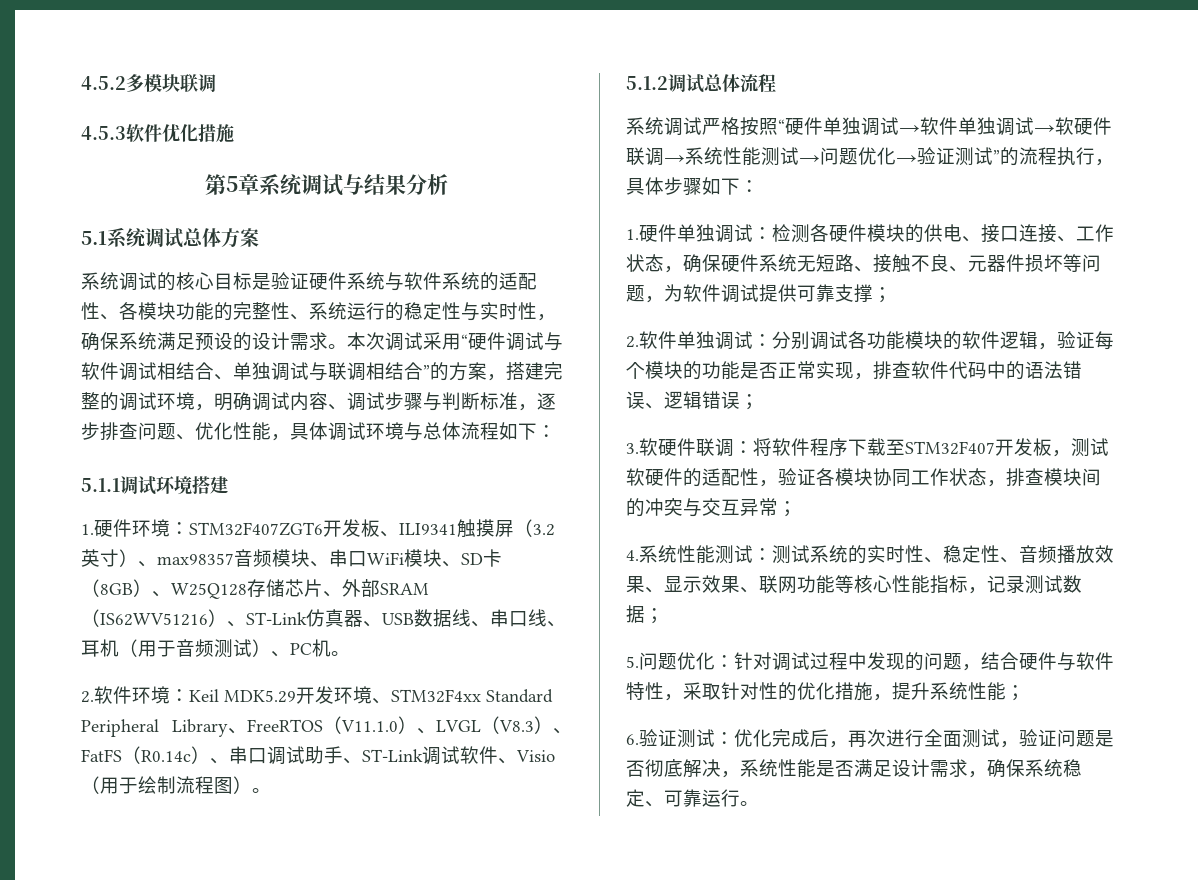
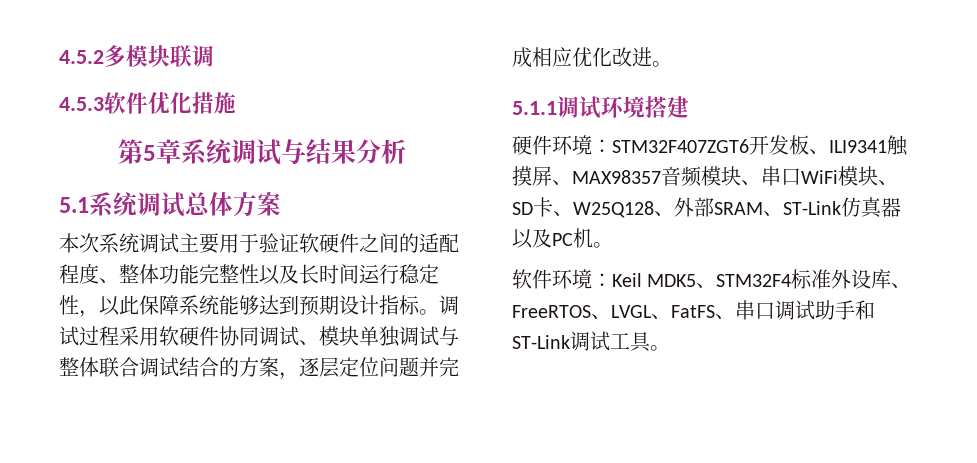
[81,272,537,291] [81,302,556,321] [81,332,563,351] [81,362,563,381] [81,392,556,411] [81,422,556,441] 系统调试的核心目标是验证硬件系统与软件系统的适配性、各模块功能的完整性、系统运行的稳定性与实时性，确保系统满足预设的设计需求。本次调试采用“硬件调试与软件调试相结合、单独调试与联调相结合”的方案，搭建完整的调试环境，明确调试内容、调试步骤与判断标准，逐步排查问题、优化性能，具体调试环境与总体流程如下： -> [59,233,459,254] [59,263,439,285] [59,295,459,318] [59,326,459,347] [59,357,459,380] [512,47,672,68] 本次系统调试主要用于验证软硬件之间的适配程度、整体功能完整性以及长时间运行稳定性，以此保障系统能够达到预期设计指标。调试过程采用软硬件协同调试、模块单独调试与整体联合调试结合的方案，逐层定位问题并完成相应优化改进。
[81,524,94,535] 1. -> (689, 107) none
[514,519,555,537] [81,549,234,567] （3.2英寸）、max98357 -> [552,170,661,185] 、MAX98357
[81,579,323,599] （8GB）、W25Q128存储芯片 -> [553,201,654,218] 、W25Q128
[81,609,227,627] （IS62WV51216） -> (763, 208) none
[363,609,566,627] [81,639,290,658] 、USB数据线、串口线、耳机（用于音频测试）、 -> [512,229,552,249] 以及
[81,691,94,703] 2. -> (613, 245) none
[224,686,553,704] [81,716,572,737] [81,746,210,764] MDK5.29开发环境、STM32F4xx Standard Peripheral Library、FreeRTOS（V11.1.0）、LVGL（V8.3）、FatFS（R0.14c） -> [647,269,912,289] [512,305,715,319] MDK5、STM32F4标准外设库、FreeRTOS、LVGL、FatFS
[343,758,362,764] 、 -> [855,300,875,320] 和
[460,746,555,764] [81,776,271,794] [626,74,776,93] [626,117,1112,136] [626,147,1114,166] [626,177,759,196] [626,224,1114,243] [626,254,1101,273] [626,284,892,303] [626,331,1114,350] [626,361,1082,380] [626,391,759,410] [626,438,1109,457] [626,468,1101,487] [626,498,797,517] [626,545,1114,564] [626,575,1082,594] [626,605,664,624] [626,652,1114,671] [626,682,1025,701] [626,729,1114,748] [626,759,1082,778] [626,789,740,807] 软件、Visio（用于绘制流程图）。 // 5.1.2调试总体流程 // 系统调试严格按照“硬件单独调试→软件单独调试→软硬件联调→系统性能测试→问题优化→验证测试”的流程执行，具体步骤如下： // 1.硬件单独调试：检测各硬件模块的供电、接口连接、工作状态，确保硬件系统无短路、接触不良、元器件损坏等问题，为软件调试提供可靠支撑； // 2.软件单独调试：分别调试各功能模块的软件逻辑，验证每个模块的功能是否正常实现，排查软件代码中的语法错误、逻辑错误； // 3.软硬件联调：将软件程序下载至STM32F407开发板，测试软硬件的适配性，验证各模块协同工作状态，排查模块间的冲突与交互异常； // 4.系统性能测试：测试系统的实时性、稳定性、音频播放效果、显示效果、联网功能等核心性能指标，记录测试数据； // 5.问题优化：针对调试过程中发现的问题，结合硬件与软件特性，采取针对性的优化措施，提升系统性能； // 6.验证测试：优化完成后，再次进行全面测试，验证问题是否彻底解决，系统性能是否满足设计需求，确保系统稳定、可靠运行 -> [610,332,651,352] 工具

